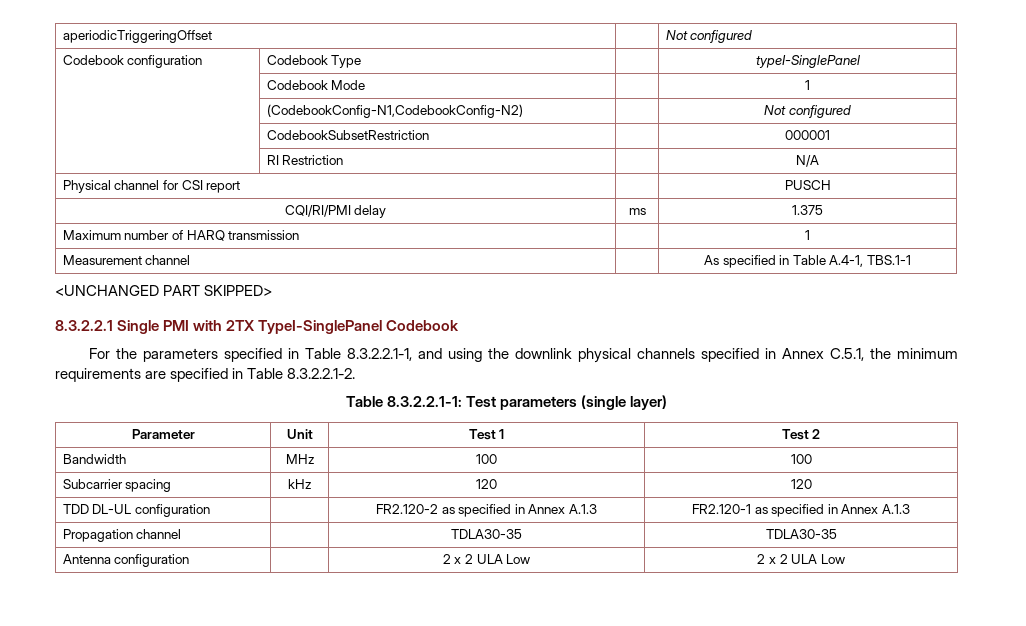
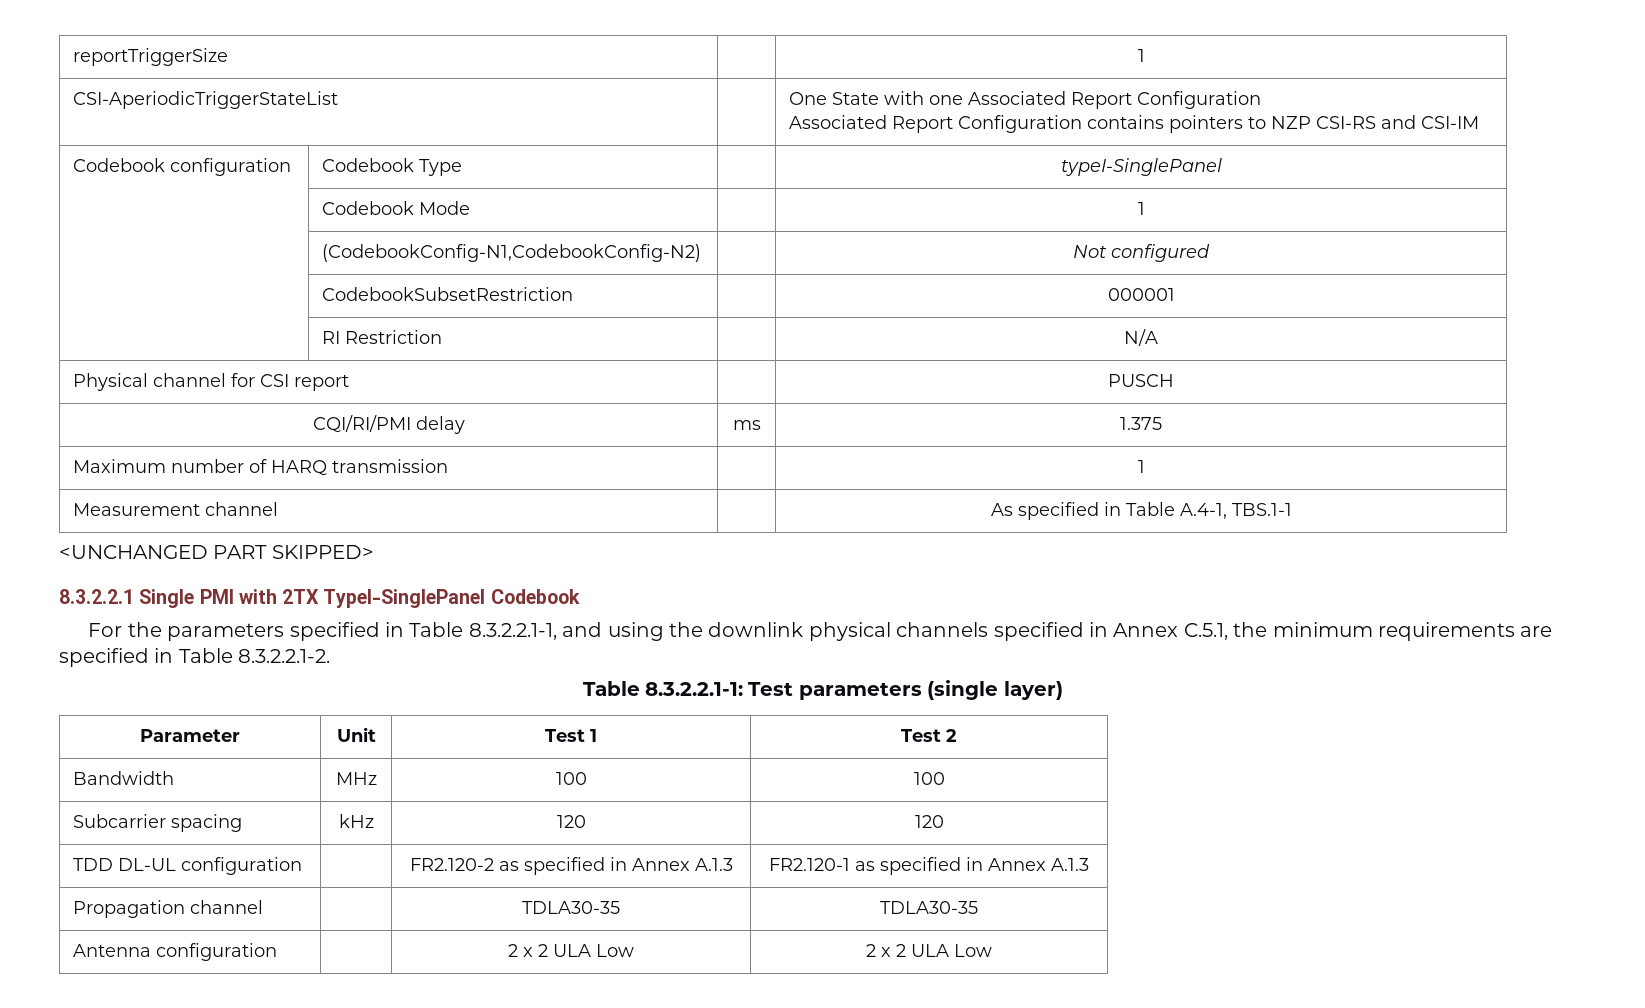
[62,30,212,43] [665,30,753,43] aperiodicTriggeringOffset | | Not configured -> [73,48,229,66] [1137,49,1145,62] [73,91,339,109] [789,91,1262,109] [789,115,1480,133] reportTriggerSize | | 1 // CSI-AperiodicTriggerStateList | | One State with one Associated Report Configuration // Associated Report Configuration contains pointers to NZP CSI-RS and CSI-IM

